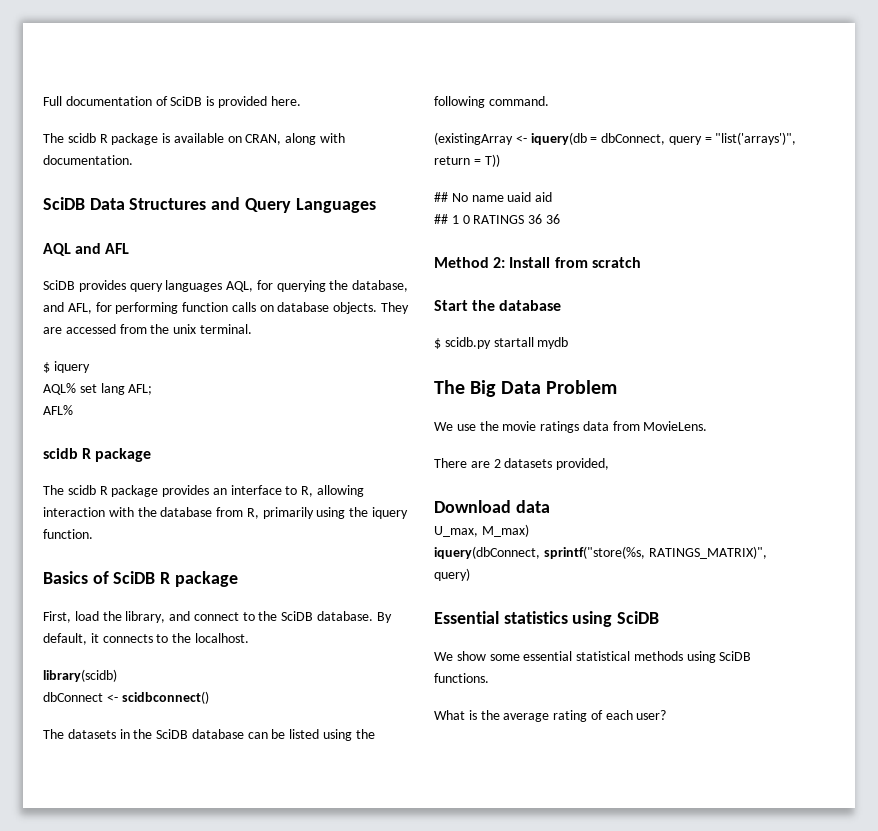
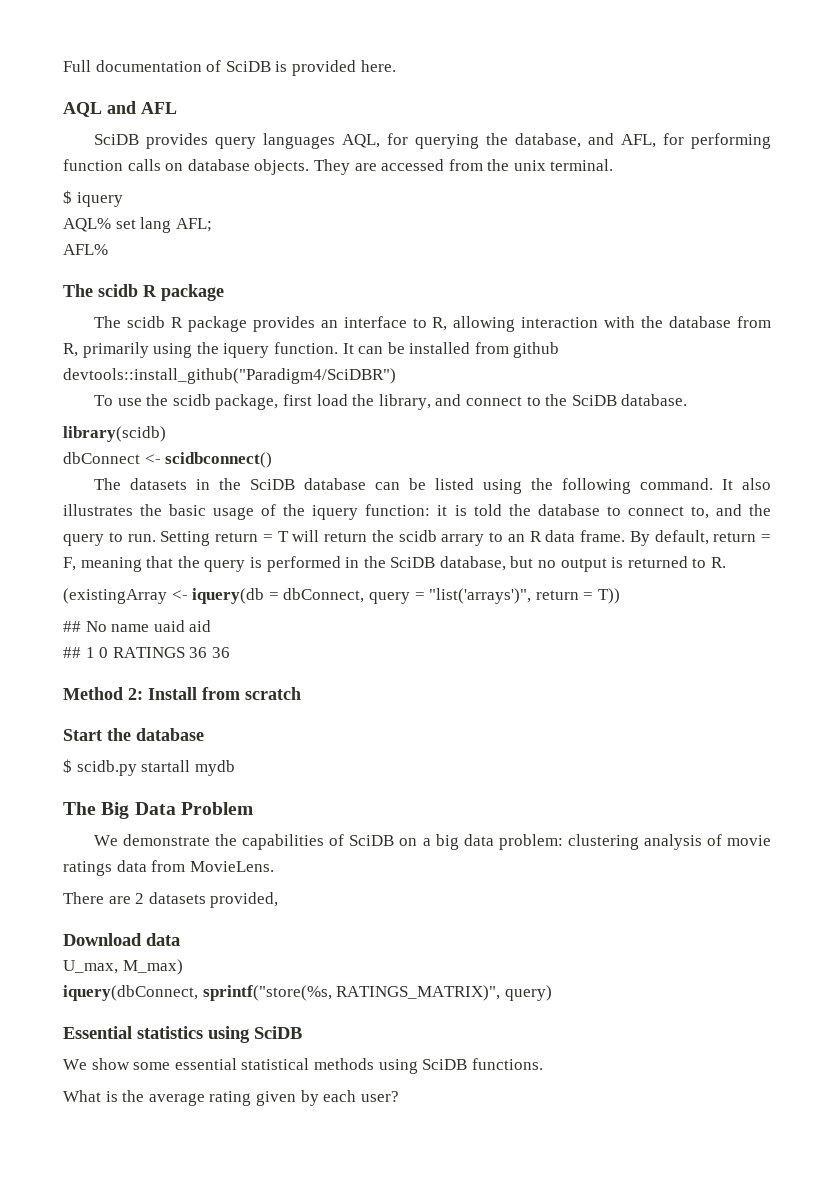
[43,133,346,145] [43,155,133,165] [43,197,376,213] // The scidb R package is available on CRAN, along with documentation. // SciDB Data Structures and Query Languages -> (396, 66) none
(73, 410) none -> [63,284,93,297] The
[43,571,238,587] [43,611,71,623] // Basics of SciDB R package // First, -> [342,342,560,358] [63,368,396,384] [94,394,313,410] It can be installed from github devtools::install_github("Paradigm4/SciDBR") // To use the scidb package, first
[376,612,392,623] [43,633,249,645] By default, it connects to the localhost. -> (688, 400) none
(549, 101) none -> [722,478,771,490] [63,504,771,520] [63,530,771,546] [63,556,727,572] It also illustrates the basic usage of the iquery function: it is told the database to connect to, and the query to run. Setting return = T will return the scidb arrary to an R data frame. By default, return = F, meaning that the query is performed in the SciDB database, but no output is returned to R.
[456,421,499,431] use the -> [123,834,722,850] demonstrate the capabilities of SciDB on a big data problem: clustering analysis of
[590,710,603,720] of -> [255,1090,319,1106] given by

